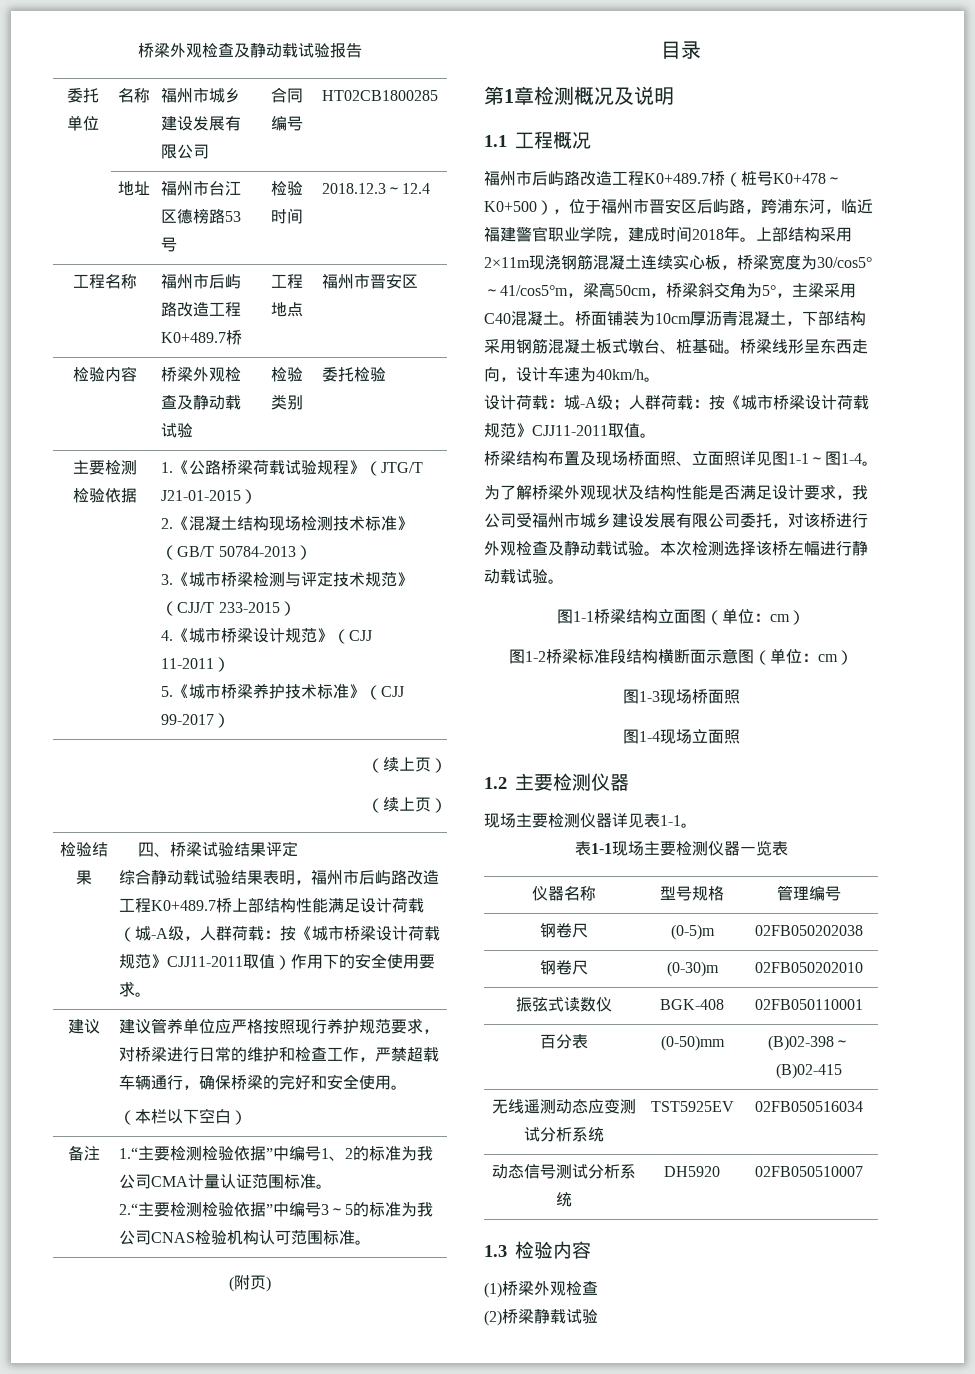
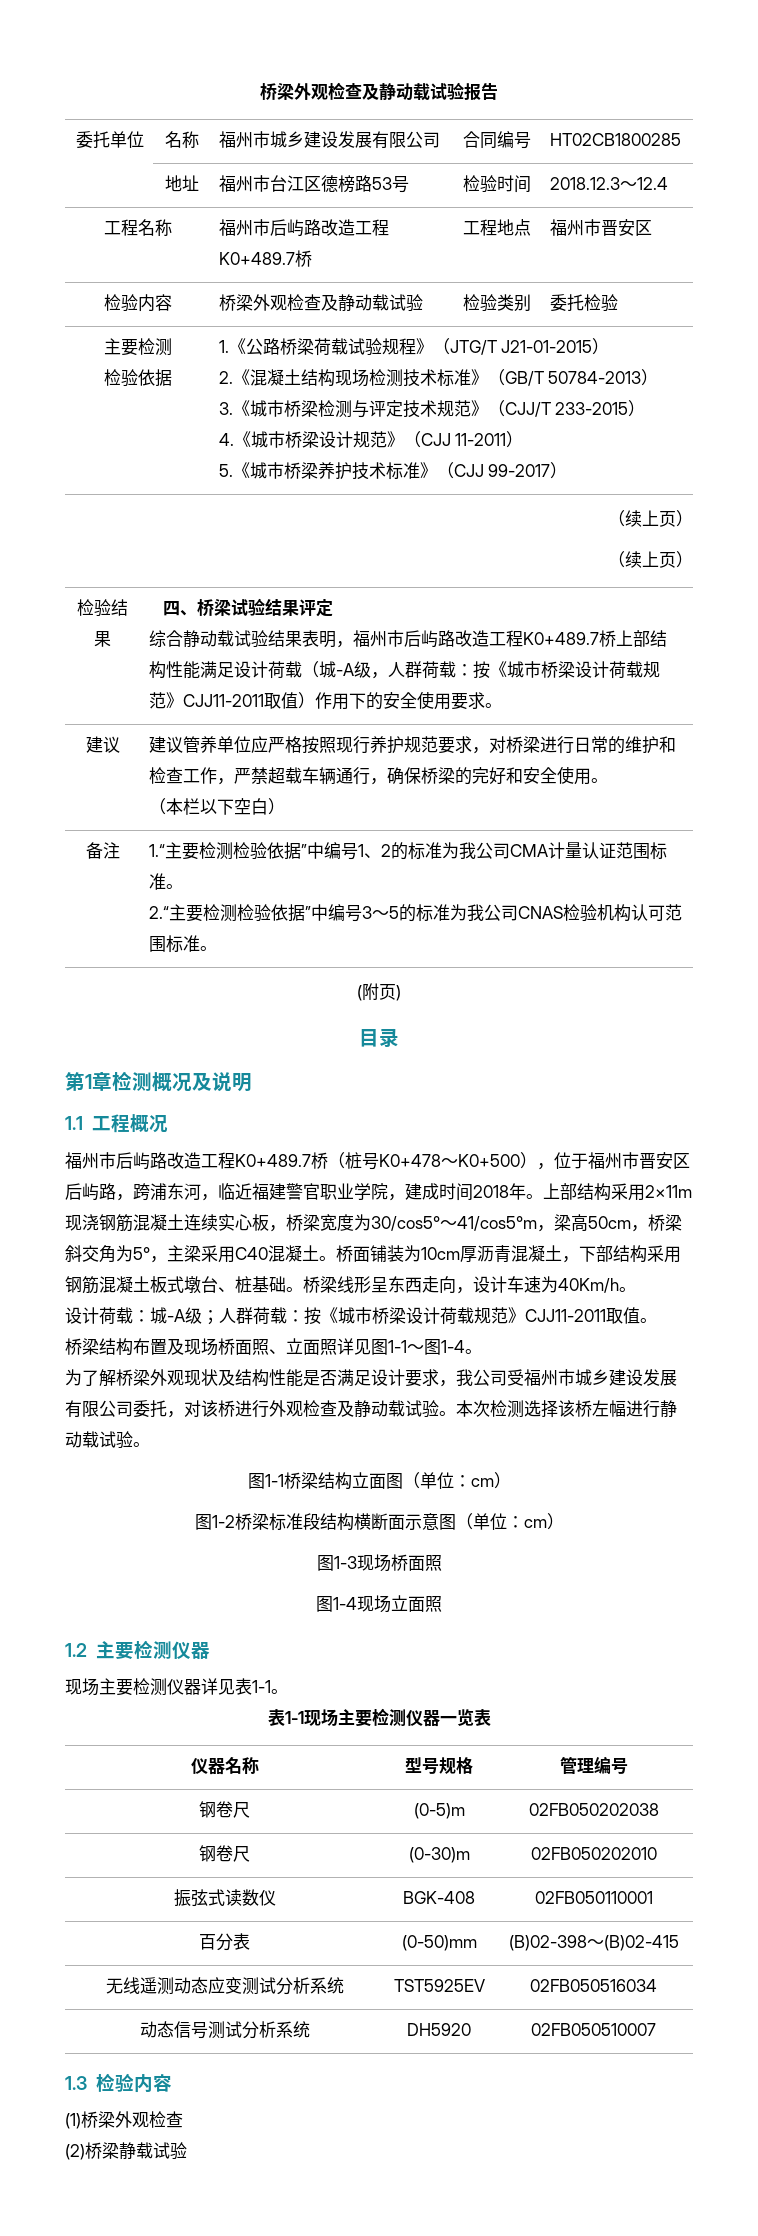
[596,369,644,380] 40km/h -> [558,1278,619,1293] 40Km/h

